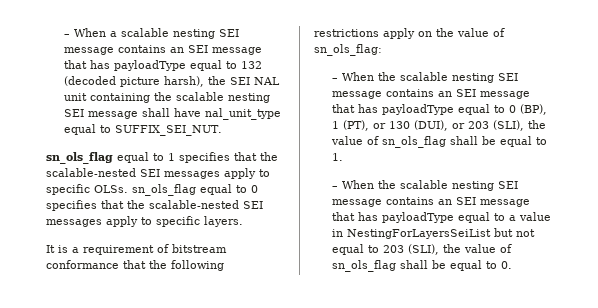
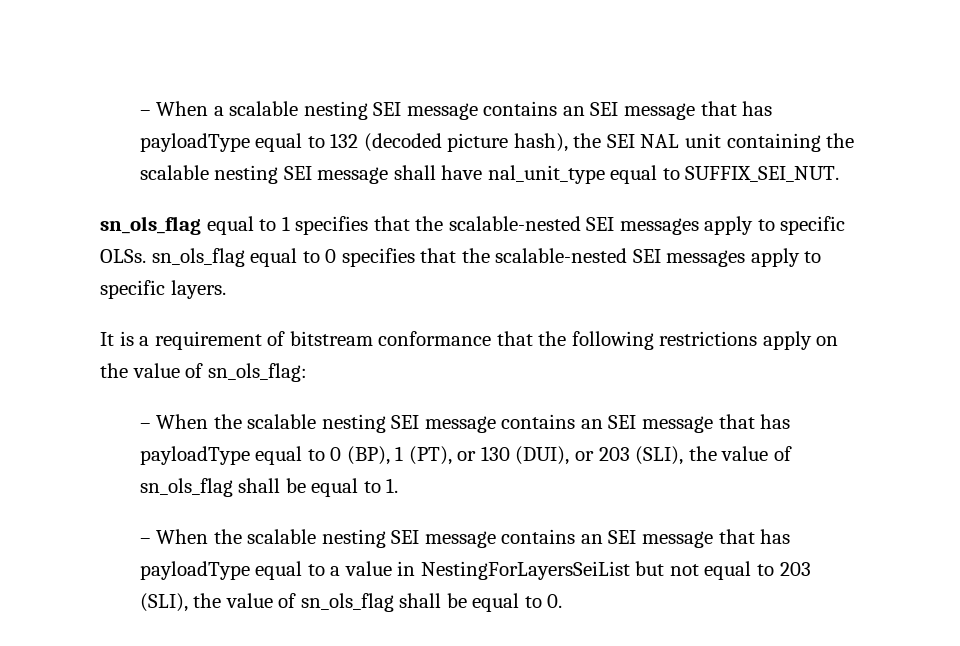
[163,76,204,87] harsh), -> [513,133,568,152] hash),

